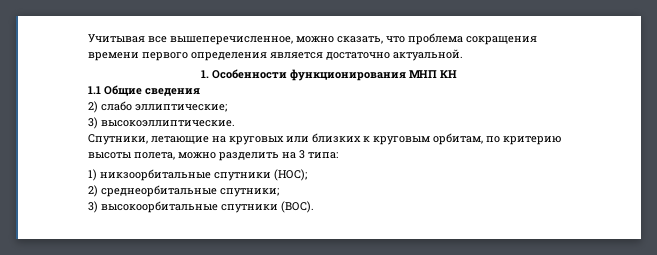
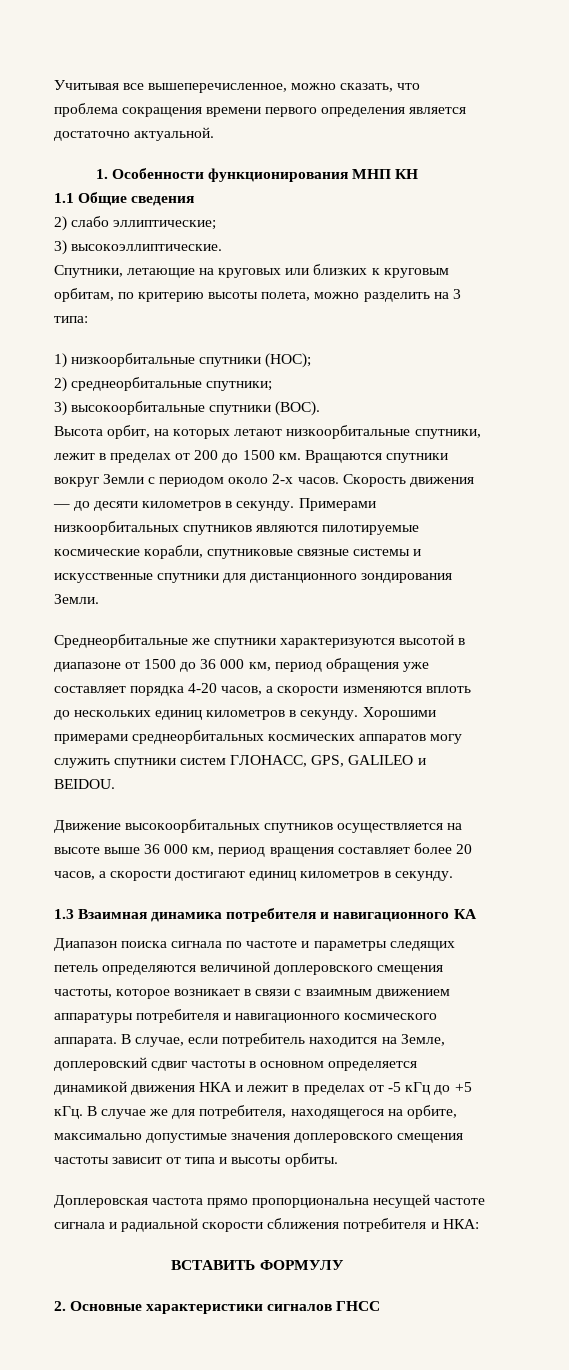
[100,169,212,181] никзоорбитальные -> [70,353,195,367] низкоорбитальные
(315, 207) none -> [53,425,481,439] [53,450,449,463] [53,474,475,487] [52,498,376,511] [53,521,420,535] [53,545,422,559] [53,573,453,583] [53,594,99,604] [53,634,466,648] [53,658,430,672] [53,683,471,696] [53,707,436,720] [53,730,463,744] [53,755,426,768] [53,779,115,789] [53,819,463,833] [53,843,473,857] [53,871,453,881] [53,908,477,922] [53,938,455,951] [53,961,444,975] [53,989,450,999] [53,1009,438,1023] [53,1033,445,1047] [53,1057,418,1071] [53,1081,472,1095] [53,1105,458,1119] [53,1133,464,1143] [53,1153,338,1167] [53,1194,486,1208] [53,1218,479,1232] [171,1260,344,1270] [53,1301,381,1314] // Высота орбит, на которых летают низкоорбитальные спутники, лежит в пределах от 200 до 1500 км. Вращаются спутники вокруг Земли с периодом около 2-х часов. Скорость движения — до десяти километров в секунду. Примерами низкоорбитальных спутников являются пилотируемые космические корабли, спутниковые связные системы и искусственные спутники для дистанционного зондирования Земли. // Среднеорбитальные же спутники характеризуются высотой в диапазоне от 1500 до 36 000 км, период обращения уже составляет порядка 4-20 часов, а скорости изменяются вплоть до нескольких единиц километров в секунду. Хорошими примерами среднеорбитальных космических аппаратов могу служить спутники систем ГЛОНАСС, GPS, GALILEO и BEIDOU. // Движение высокоорбитальных спутников осуществляется на высоте выше 36 000 км, период вращения составляет более 20 часов, а скорости достигают единиц километров в секунду. // 1.3 Взаимная динамика потребителя и навигационного КА // Диапазон поиска сигнала по частоте и параметры следящих петель определяются величиной доплеровского смещения частоты, которое возникает в связи с взаимным движением аппаратуры потребителя и навигационного космического аппарата. В случае, если потребитель находится на Земле, доплеровский сдвиг частоты в основном определяется динамикой движения НКА и лежит в пределах от -5 кГц до +5 кГц. В случае же для потребителя, находящегося на орбите, максимально допустимые значения доплеровского смещения частоты зависит от типа и высоты орбиты. // Доплеровская частота прямо пропорциональна несущей частоте сигнала и радиальной скорости сближения потребителя и НКА: // ВСТАВИТЬ ФОРМУЛУ // 2. Основные характеристики сигналов ГНСС

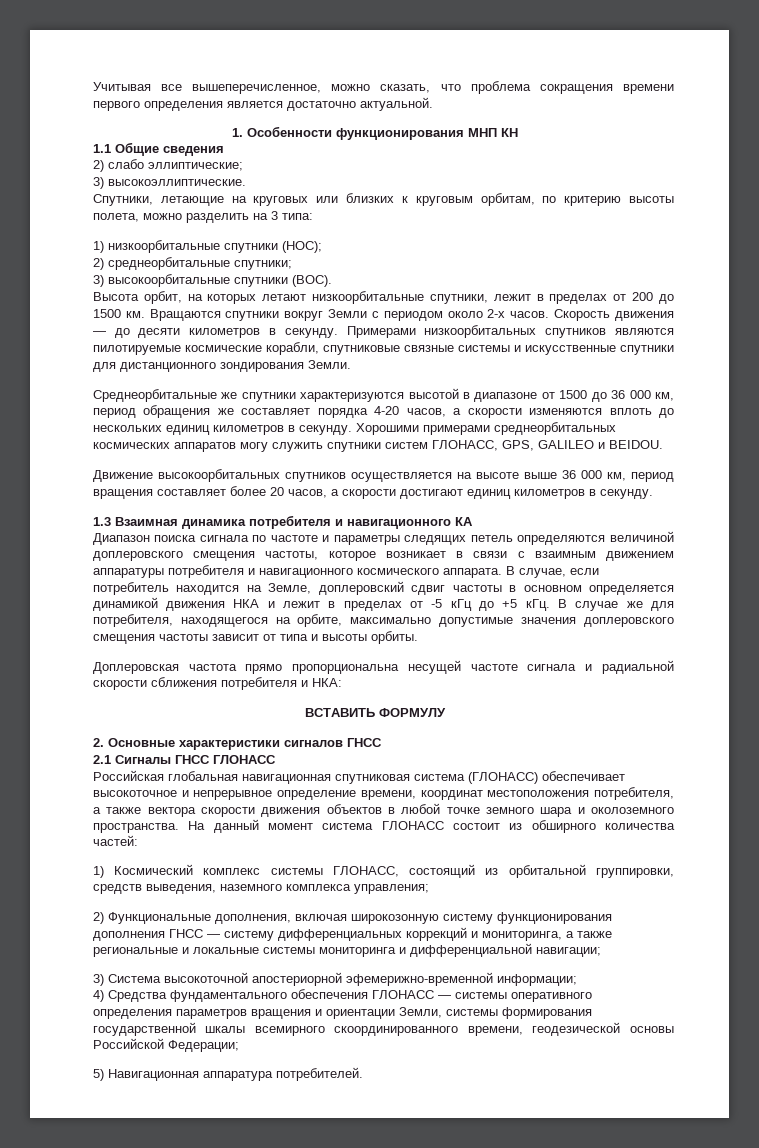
[403,662,430,672] уже -> [217,408,234,415] же
(381, 1306) none -> [92,755,276,764] [92,770,625,784] [92,787,674,800] [92,803,675,817] [92,819,675,833] [92,835,138,846] [92,864,674,878] [92,884,429,894] [92,912,612,924] [92,927,612,941] [92,943,601,957] [92,972,577,986] [92,989,592,1002] [92,1007,592,1019] [92,1022,674,1036] [92,1038,239,1052] [92,1067,363,1081] // 2.1 Сигналы ГНСС ГЛОНАСС // Российская глобальная навигационная спутниковая система (ГЛОНАСС) обеспечивает высокоточное и непрерывное определение времени, координат местоположения потребителя, а также вектора скорости движения объектов в любой точке земного шара и околоземного пространства. На данный момент система ГЛОНАСС состоит из обширного количества частей: // 1) Космический комплекс системы ГЛОНАСС, состоящий из орбитальной группировки, средств выведения, наземного комплекса управления; // 2) Функциональные дополнения, включая широкозонную систему функционирования дополнения ГНСС — систему дифференциальных коррекций и мониторинга, а также региональные и локальные системы мониторинга и дифференциальной навигации; // 3) Система высокоточной апостериорной эфемерижно-временной информации; // 4) Средства фундаментального обеспечения ГЛОНАСС — системы оперативного определения параметров вращения и ориентации Земли, системы формирования государственной шкалы всемирного скоординированного времени, геодезической основы Российской Федерации; // 5) Навигационная аппаратура потребителей.

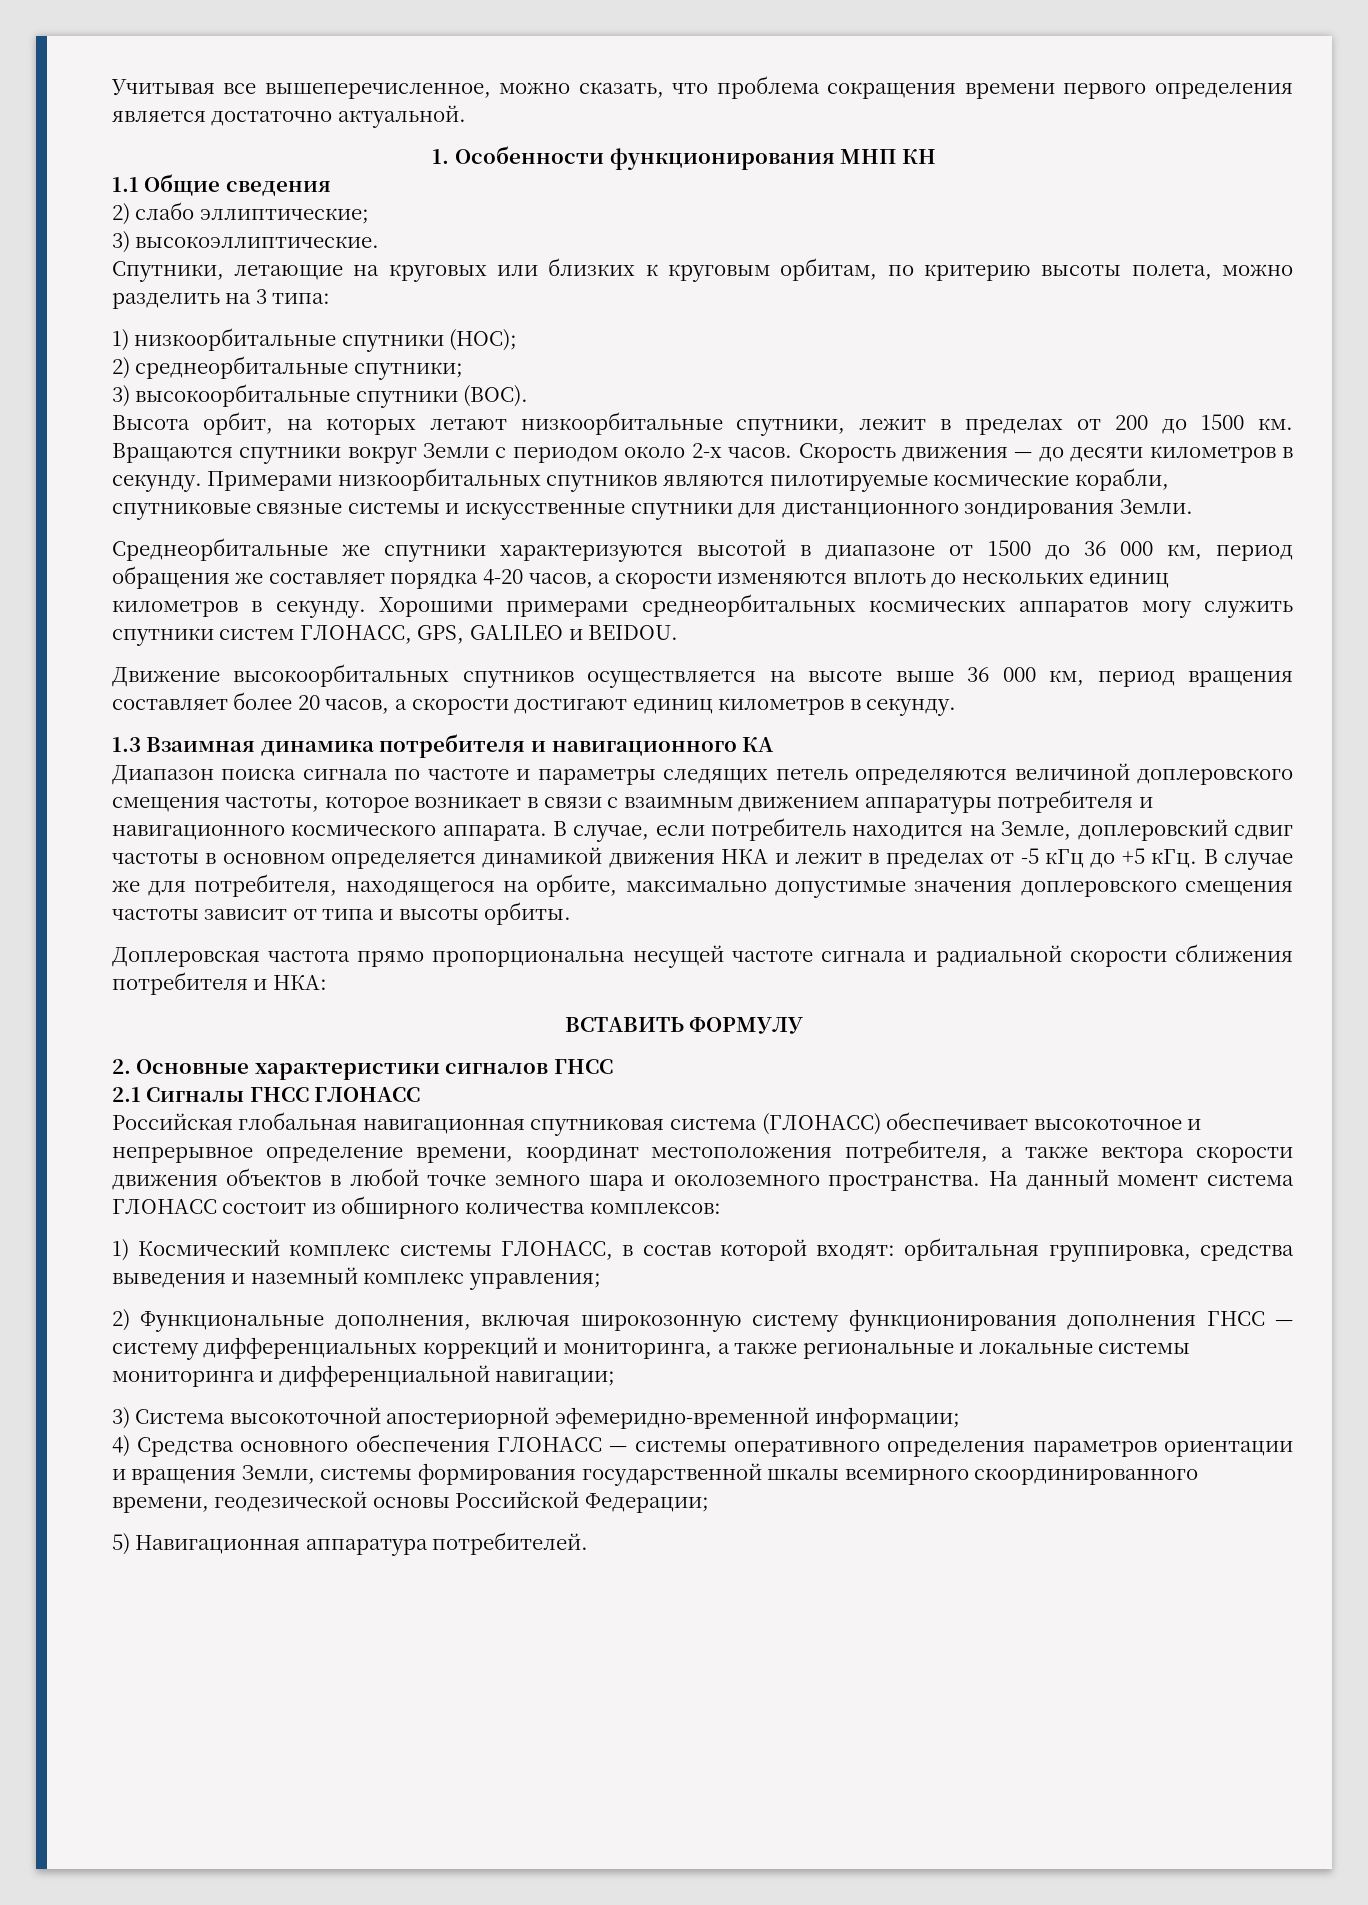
[92,835,138,846] частей: -> [589,1202,721,1214] комплексов:
[409,864,674,878] [92,884,351,894] состоящий из орбитальной группировки, средств выведения, наземного комплекса -> [622,1238,1294,1262] [111,1267,465,1288] в состав которой входят: орбитальная группировка, средства выведения и наземный комплекс
[345,972,493,986] эфемерижно-временной -> [554,1407,809,1429] эфемеридно-временной
[169,990,287,1002] фундаментального -> [240,1441,349,1452] основного
[250,1009,395,1019] вращения и ориентации -> [1163,1441,1293,1457] [111,1469,237,1485] ориентации и вращения

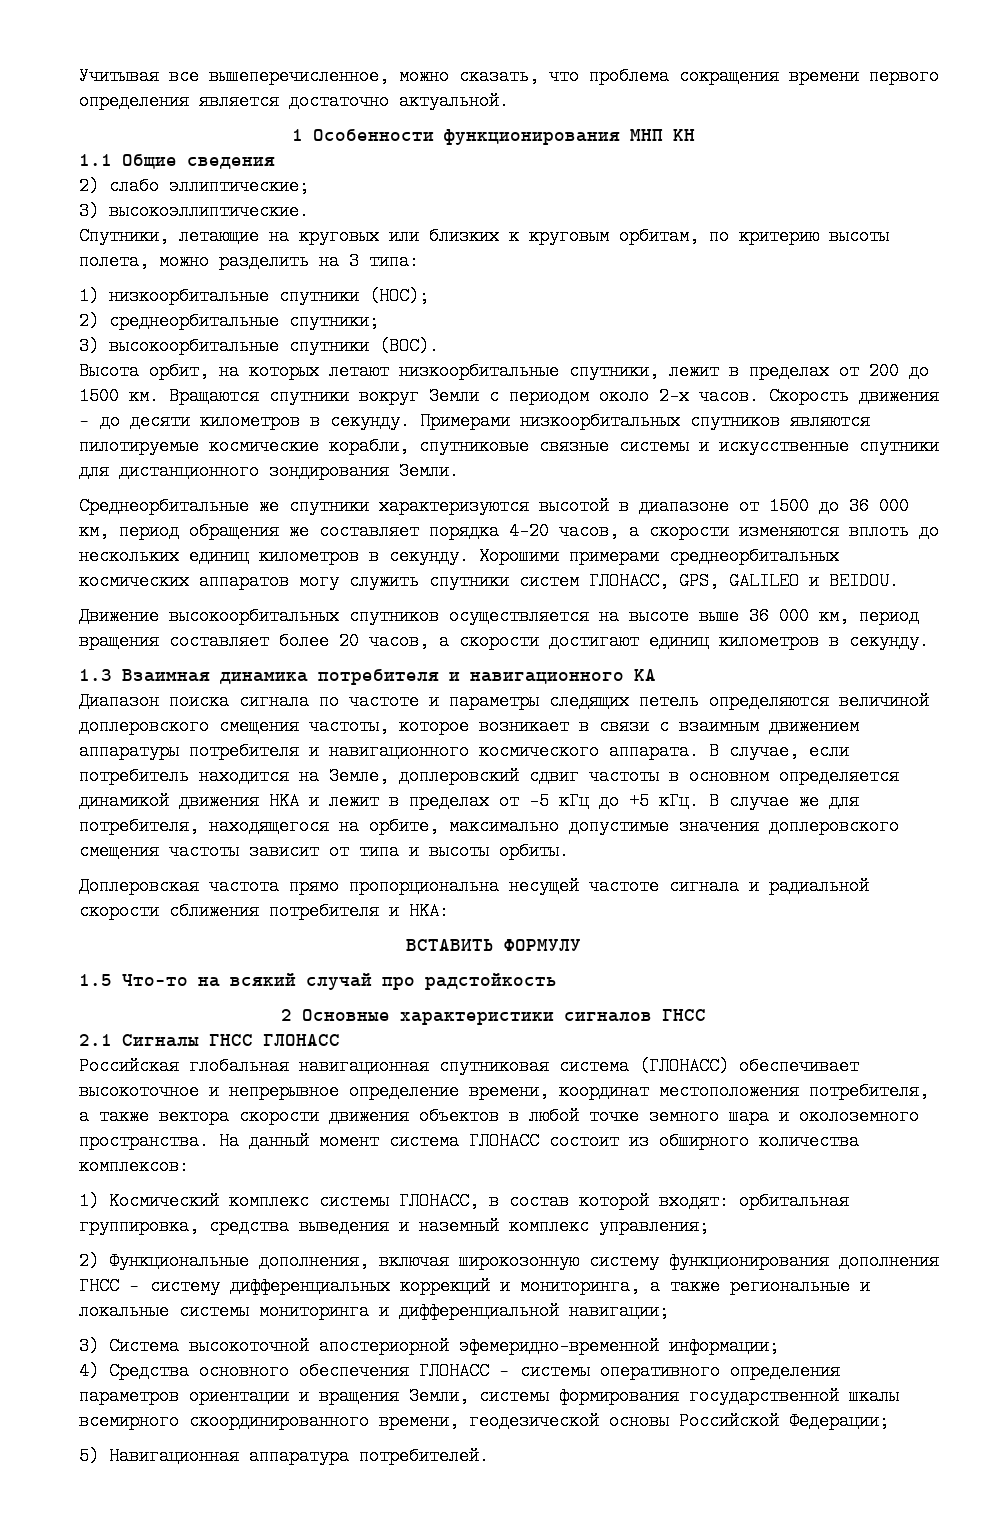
[432,149,450,164] 1. -> [292,129,303,141] 1
[111,1059,131,1074] 2. -> [78,973,557,990] [281,1009,292,1021] 1.5 Что-то на всякий случай про радстойкость // 2

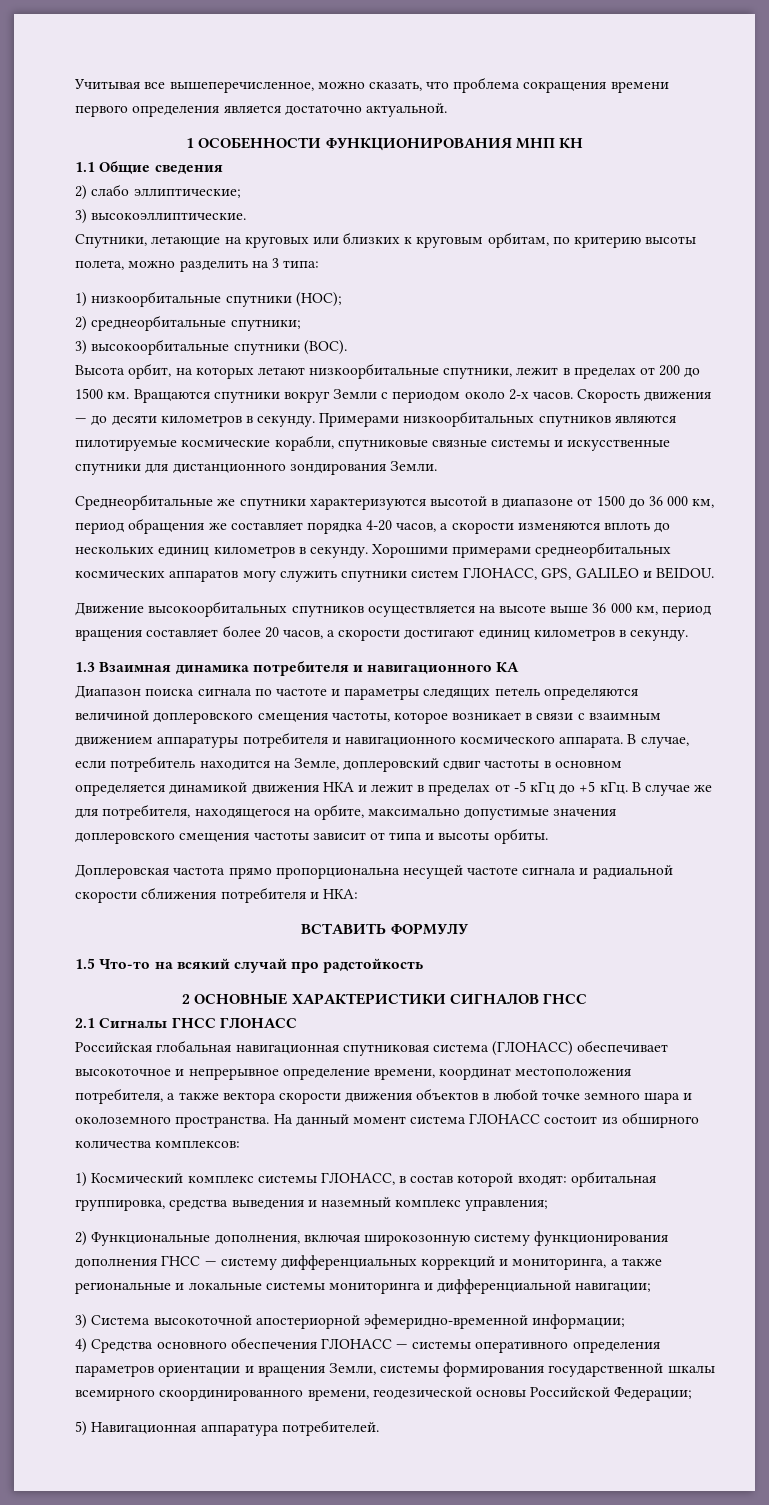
[313,129,620,145] Особенности функционирования -> [198,137,512,151] ОСОБЕННОСТИ ФУНКЦИОНИРОВАНИЯ
[302,1009,652,1025] Основные характеристики сигналов -> [194,993,539,1005] ОСНОВНЫЕ ХАРАКТЕРИСТИКИ СИГНАЛОВ

